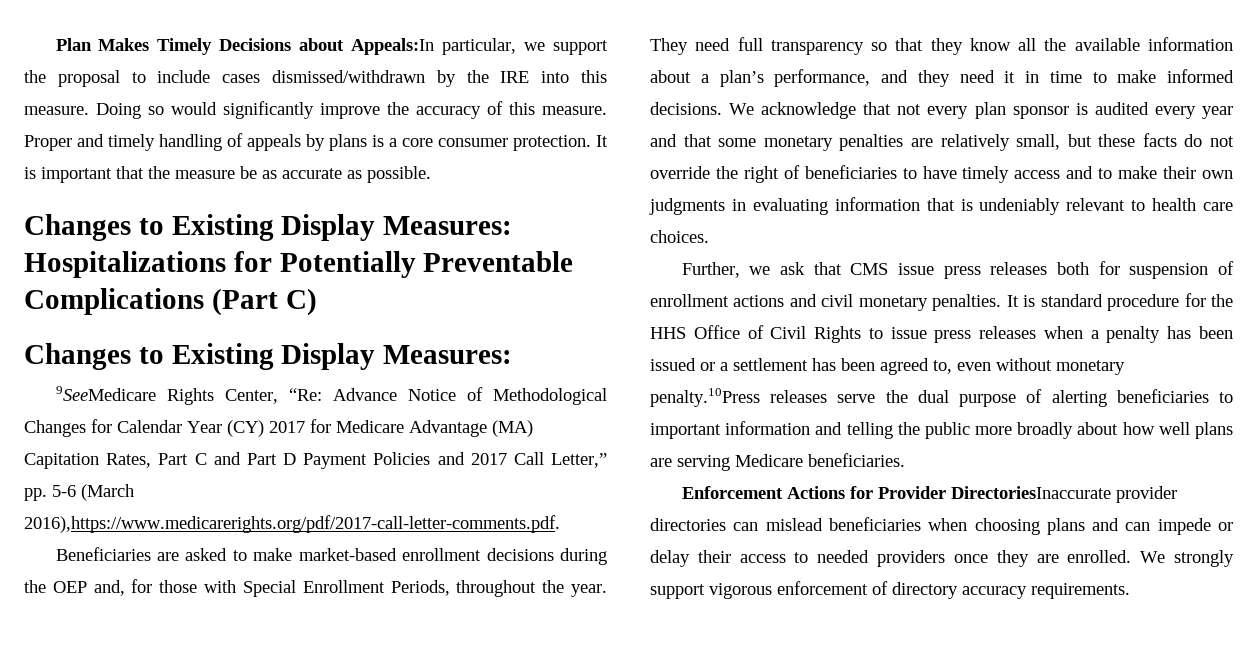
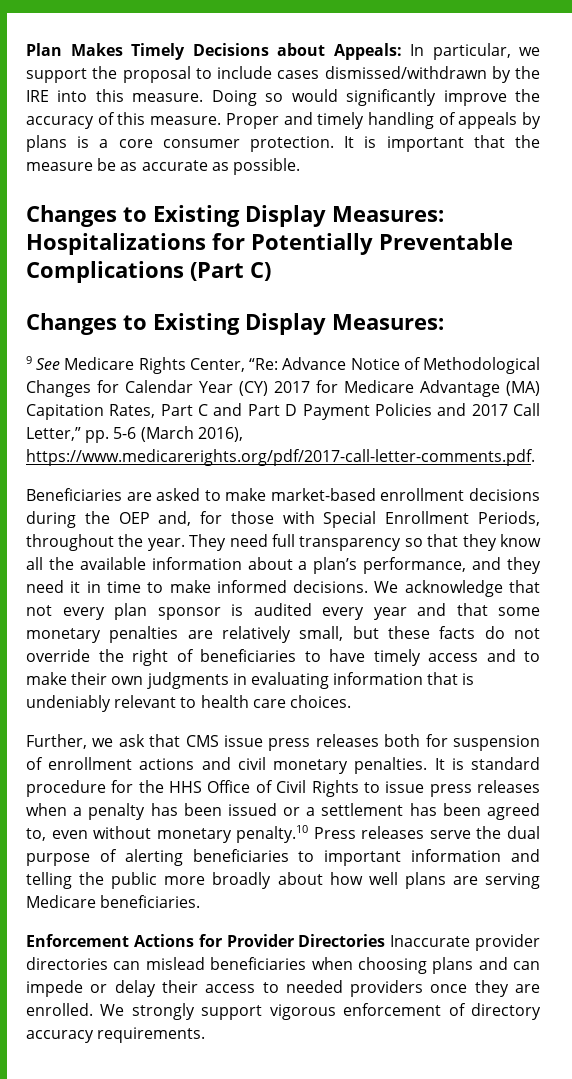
[351,38,435,55] Appeals:In -> [333,43,424,60] Appeals: In
[55,386,156,401] 9SeeMedicare -> [26,356,135,370] 9 See Medicare
[24,515,560,533] 2016),https://www.medicarerights.org/pdf/2017-call-letter-comments.pdf. -> [197,427,243,442] [26,449,535,466] 2016), https://www.medicarerights.org/pdf/2017-call-letter-comments.pdf.
[650,388,760,407] penalty.10Press -> [236,825,356,843] penalty.10 Press
[950,486,1111,499] DirectoriesInaccurate -> [298,934,471,947] Directories Inaccurate

